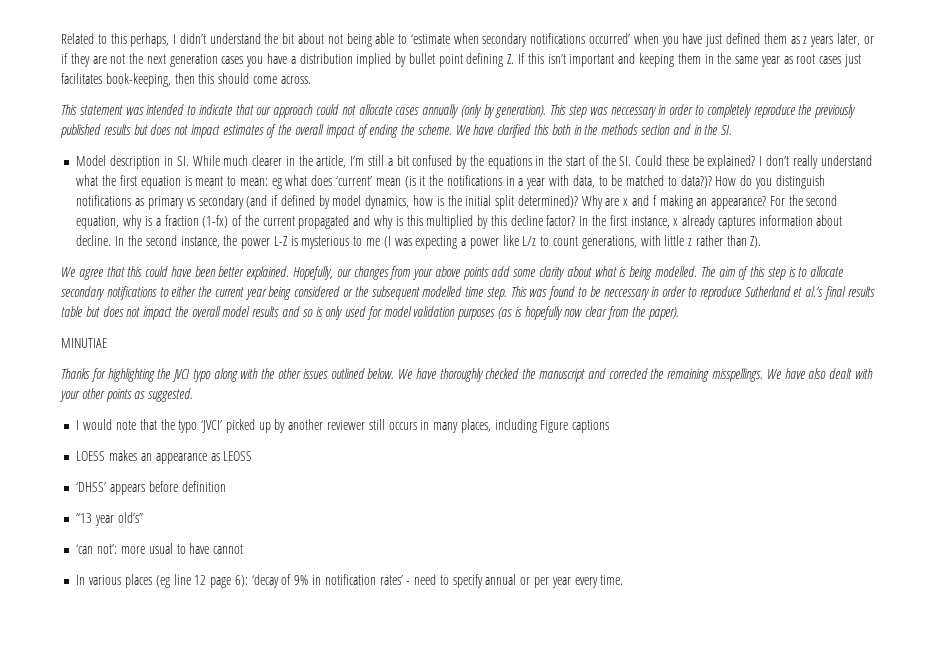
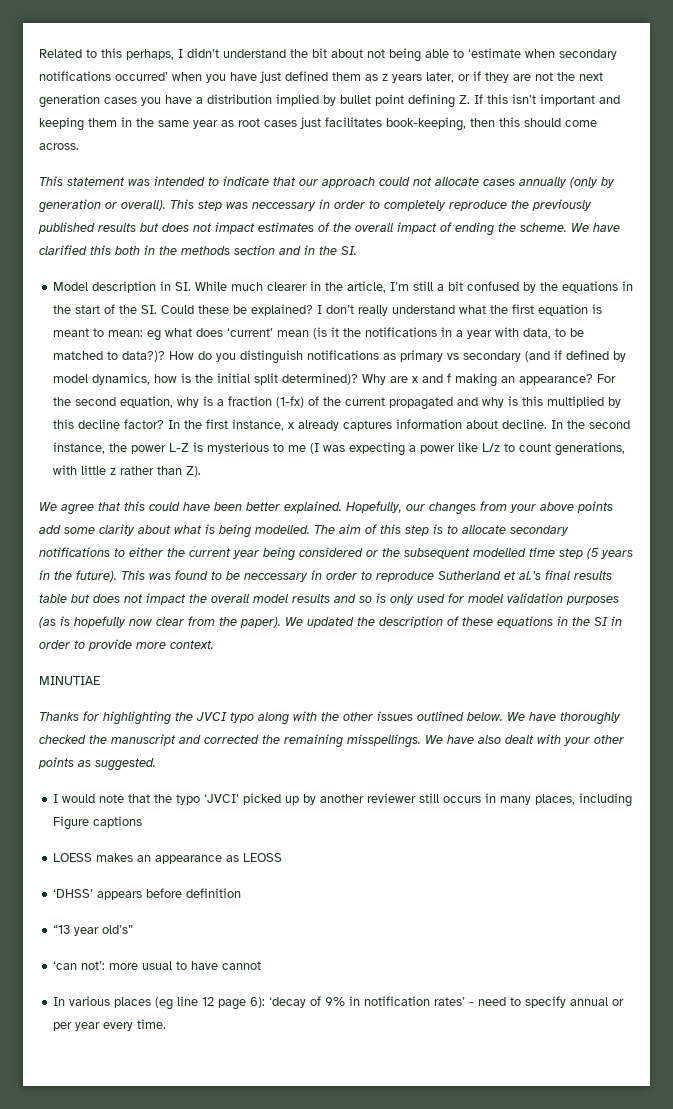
[495,104,547,118] generation). -> [38,199,166,213] generation or overall).
[486,287,507,300] step. -> [559,548,633,559] [39,570,117,582] step (5 years in the future).
(679, 313) none -> [285,616,622,628] [39,639,214,651] We updated the description of these equations in the SI in order to provide more context.

